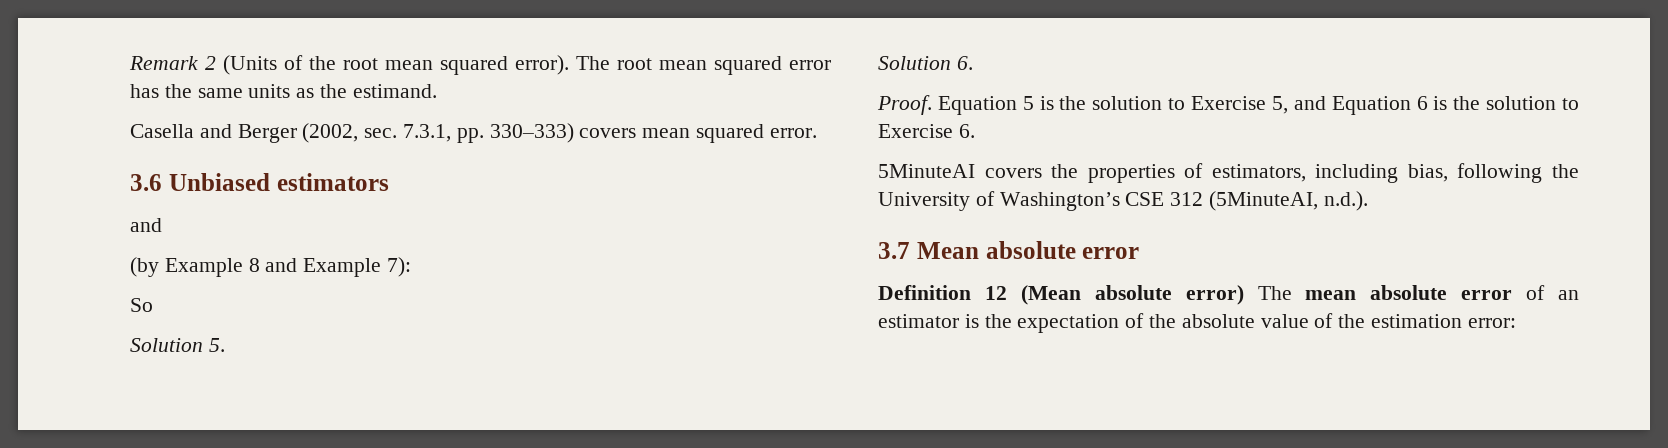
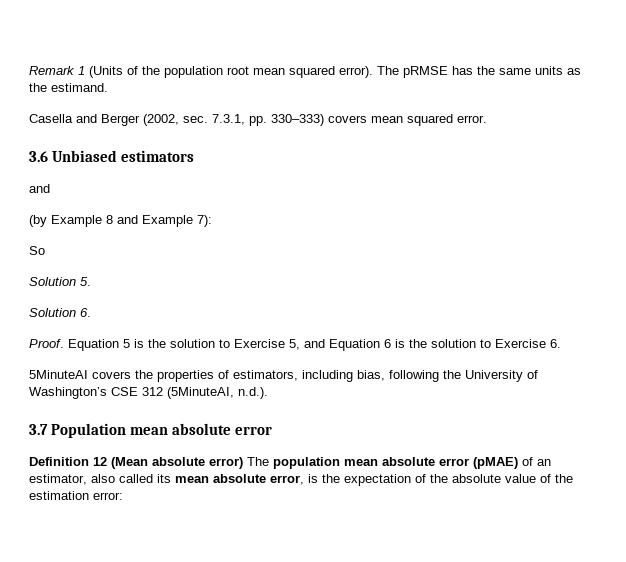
[205,56,216,70] 2 -> [78,66,85,75] 1
(336, 63) none -> [164,66,223,78] population
[617,56,831,75] root mean squared error -> [403,66,448,78] pRMSE
[916,242,979,259] Mean -> [51,423,169,438] Population mean
[1305,285,1513,300] mean absolute error -> [273,457,518,469] population mean absolute error (pMAE)
[878,314,959,328] estimator -> [29,474,304,485] estimator, also called its mean absolute error,

